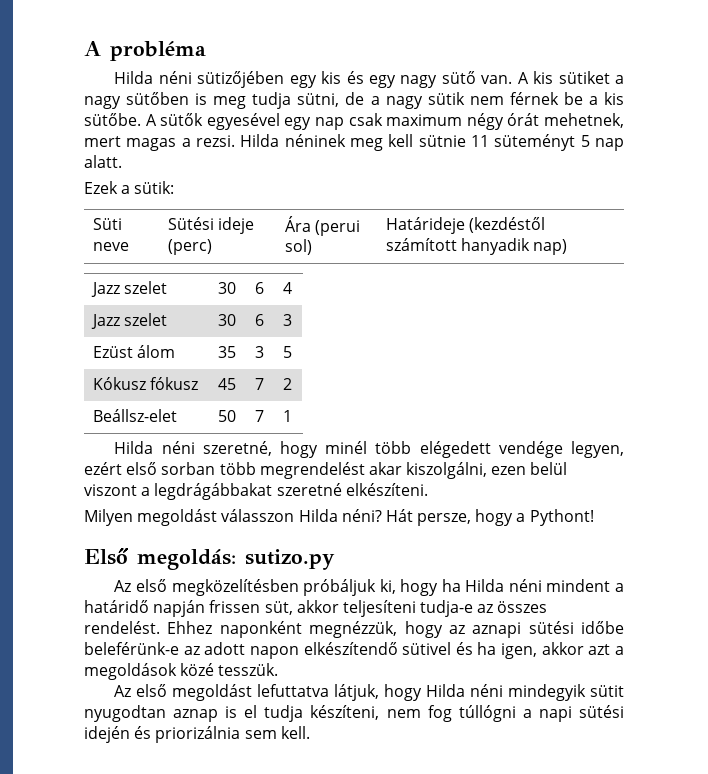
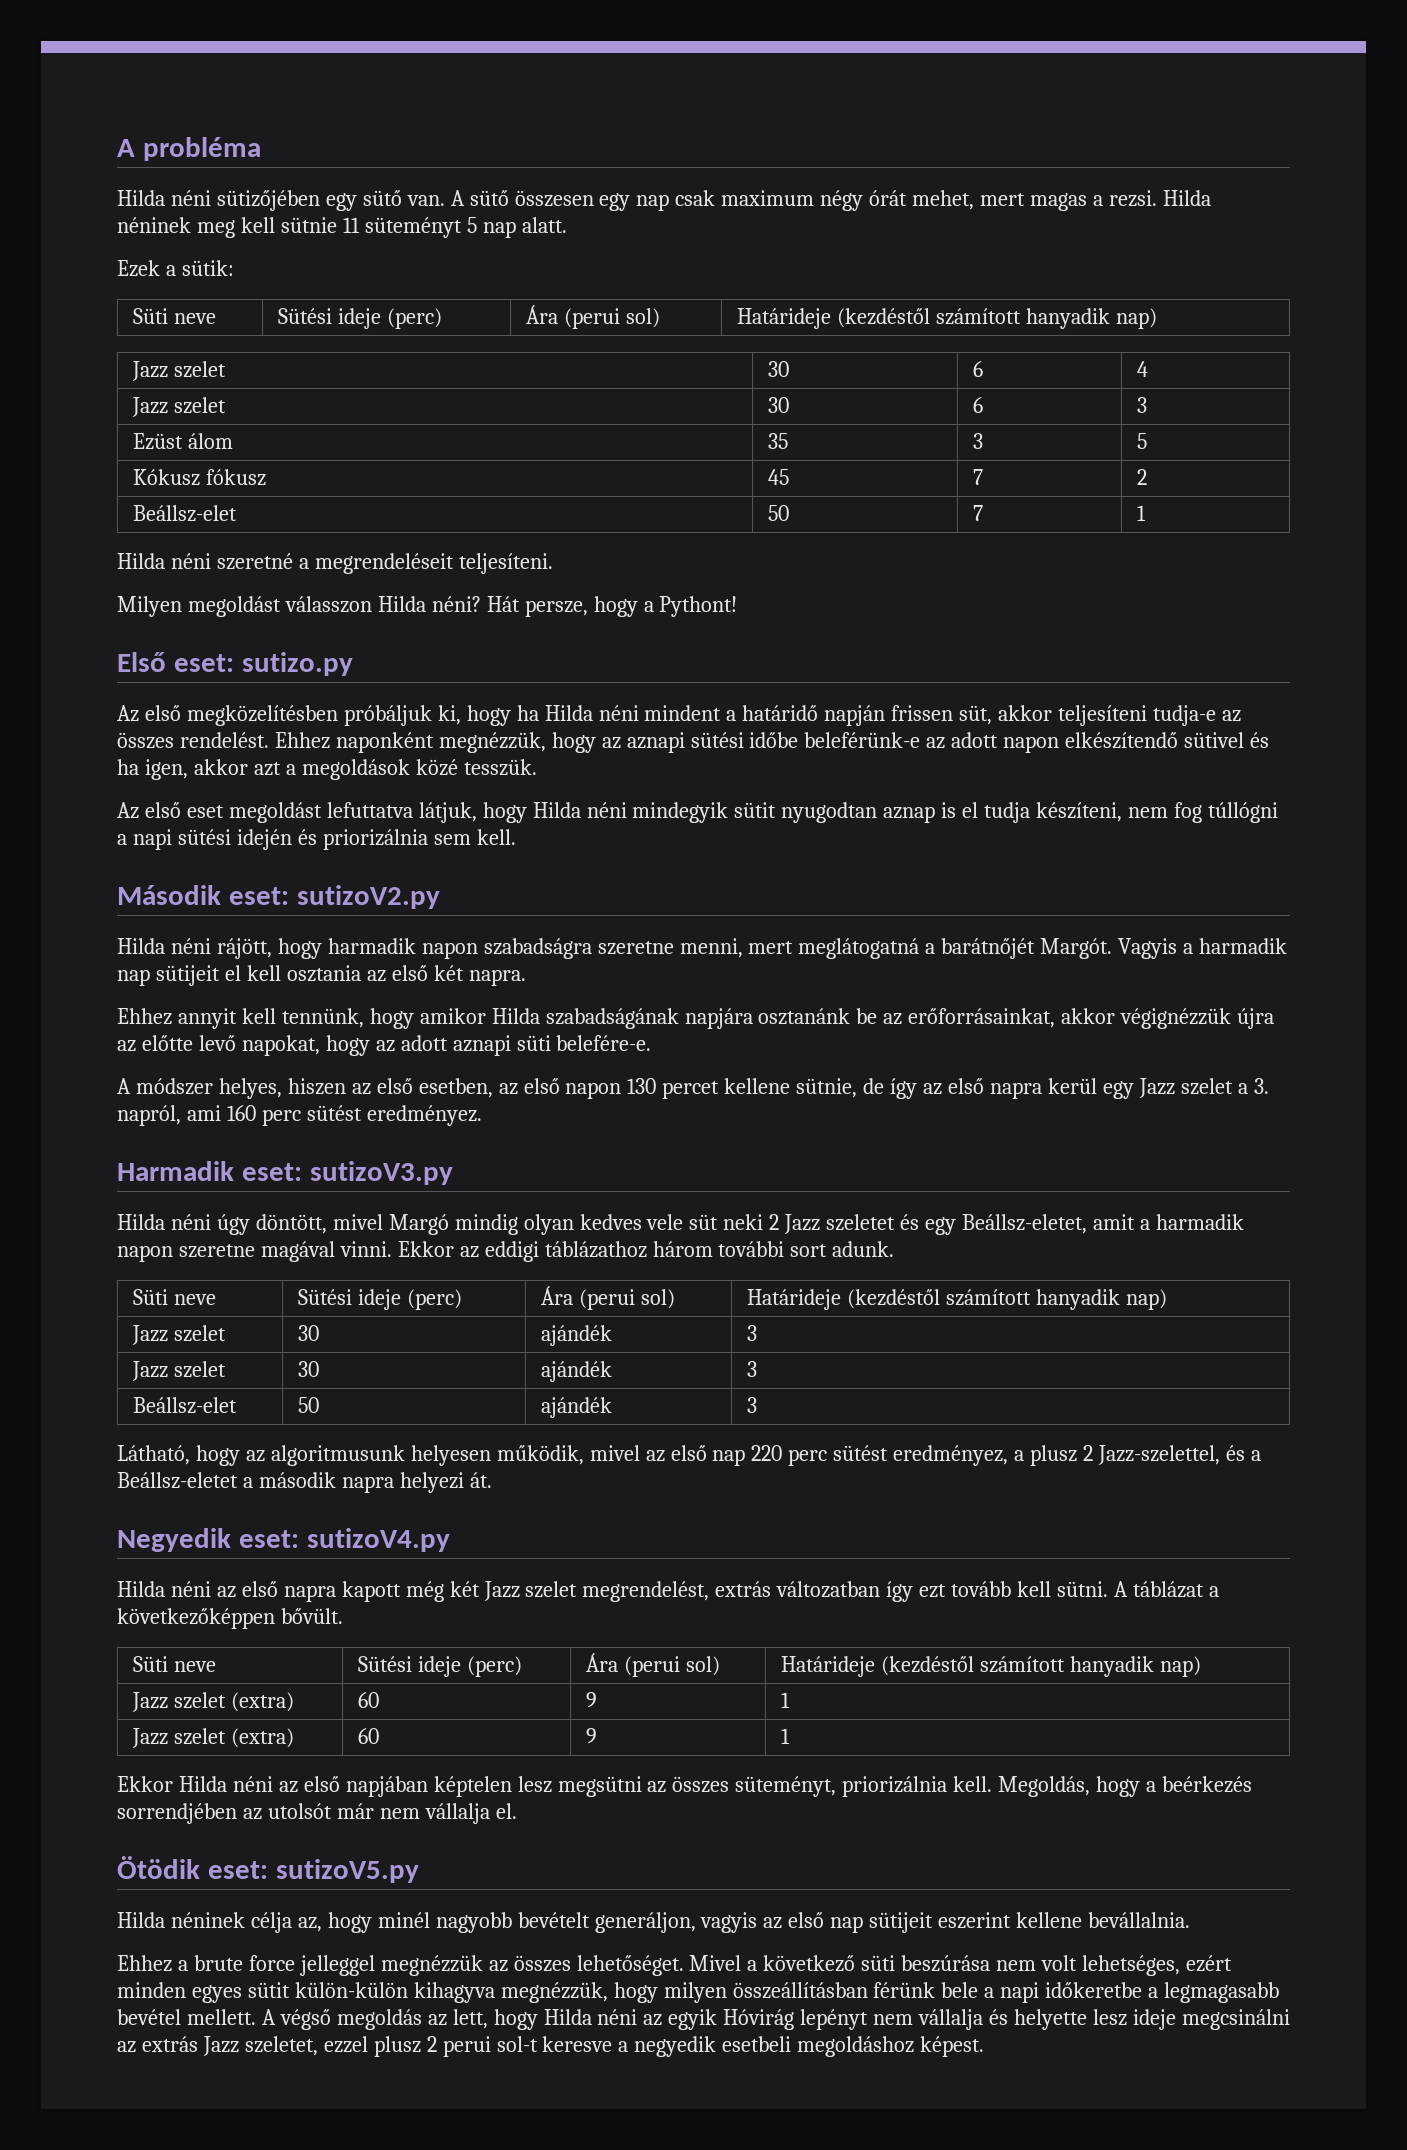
[321,71,624,88] [84,92,624,109] [84,113,280,130] kis és egy nagy sütő van. A kis sütiket a nagy sütőben is meg tudja sütni, de a nagy sütik nem férnek be a kis sütőbe. A sütők egyesével -> [362,190,594,207] sütő van. A sütő összesen
[544,113,625,128] mehetnek, -> [912,190,975,210] mehet,
[202,441,624,458] [84,462,568,479] [84,483,428,500] szeretné, hogy minél több elégedett vendége legyen, ezért első sorban több megrendelést akar kiszolgálni, ezen belül viszont a legdrágábbakat szeretné elkészíteni. -> [216,553,553,574] szeretné a megrendeléseit teljesíteni.
[137,549,236,570] megoldás: -> [173,654,234,672] eset:
(168, 690) none -> [186,805,224,818] eset
(310, 732) none -> [117,885,440,909] [117,938,1288,959] [117,965,526,986] [117,1008,1275,1029] [117,1035,652,1056] [117,1078,1269,1099] [117,1105,482,1126] [117,1161,453,1185] [117,1214,1244,1235] [117,1241,895,1262] [133,1289,217,1305] [298,1289,463,1310] [541,1286,676,1310] [747,1289,1167,1310] [132,1325,227,1345] [298,1325,320,1341] [541,1325,613,1346] [747,1325,758,1341] [132,1361,227,1381] [298,1361,320,1377] [541,1361,613,1382] [747,1361,758,1377] [133,1397,238,1414] [298,1397,320,1413] [541,1397,613,1418] [747,1397,758,1413] [117,1445,1261,1466] [117,1472,492,1493] [117,1528,450,1552] [117,1581,1219,1602] [117,1608,343,1629] [133,1656,217,1672] [358,1656,523,1677] [586,1653,721,1677] [781,1656,1201,1677] [132,1692,295,1712] [358,1692,380,1708] [586,1692,598,1708] [781,1692,791,1708] [132,1728,295,1748] [358,1728,380,1744] [586,1728,598,1744] [781,1728,791,1744] [117,1776,1252,1797] [117,1803,517,1824] [117,1856,419,1883] [117,1912,1191,1933] [117,1955,1232,1976] [117,1982,1280,2003] [117,2009,1290,2030] [117,2036,985,2057] // Második eset: sutizoV2.py // Hilda néni rájött, hogy harmadik napon szabadságra szeretne menni, mert meglátogatná a barátnőjét Margót. Vagyis a harmadik nap sütijeit el kell osztania az első két napra. // Ehhez annyit kell tennünk, hogy amikor Hilda szabadságának napjára osztanánk be az erőforrásainkat, akkor végignézzük újra az előtte levő napokat, hogy az adott aznapi süti belefére-e. // A módszer helyes, hiszen az első esetben, az első napon 130 percet kellene sütnie, de így az első napra kerül egy Jazz szelet a 3. napról, ami 160 perc sütést eredményez. // Harmadik eset: sutizoV3.py // Hilda néni úgy döntött, mivel Margó mindig olyan kedves vele süt neki 2 Jazz szeletet és egy Beállsz-eletet, amit a harmadik napon szeretne magával vinni. Ekkor az eddigi táblázathoz három további sort adunk. // Süti neve | Sütési ideje (perc) | Ára (perui sol) | Határideje (kezdéstől számított hanyadik nap) // Jazz szelet | 30 | ajándék | 3 // Jazz szelet | 30 | ajándék | 3 // Beállsz-elet | 50 | ajándék | 3 // Látható, hogy az algoritmusunk helyesen működik, mivel az első nap 220 perc sütést eredményez, a plusz 2 Jazz-szelettel, és a Beállsz-eletet a második napra helyezi át. // Negyedik eset: sutizoV4.py // Hilda néni az első napra kapott még két Jazz szelet megrendelést, extrás változatban így ezt tovább kell sütni. A táblázat a következőképpen bővült. // Süti neve | Sütési ideje (perc) | Ára (perui sol) | Határideje (kezdéstől számított hanyadik nap) // Jazz szelet (extra) | 60 | 9 | 1 // Jazz szelet (extra) | 60 | 9 | 1 // Ekkor Hilda néni az első napjában képtelen lesz megsütni az összes süteményt, priorizálnia kell. Megoldás, hogy a beérkezés sorrendjében az utolsót már nem vállalja el. // Ötödik eset: sutizoV5.py // Hilda néninek célja az, hogy minél nagyobb bevételt generáljon, vagyis az első nap sütijeit eszerint kellene bevállalnia. // Ehhez a brute force jelleggel megnézzük az összes lehetőséget. Mivel a következő süti beszúrása nem volt lehetséges, ezért minden egyes sütit külön-külön kihagyva megnézzük, hogy milyen összeállításban férünk bele a napi időkeretbe a legmagasabb bevétel mellett. A végső megoldás az lett, hogy Hilda néni az egyik Hóvirág lepényt nem vállalja és helyette lesz ideje megcsinálni az extrás Jazz szeletet, ezzel plusz 2 perui sol-t keresve a negyedik esetbeli megoldáshoz képest.

